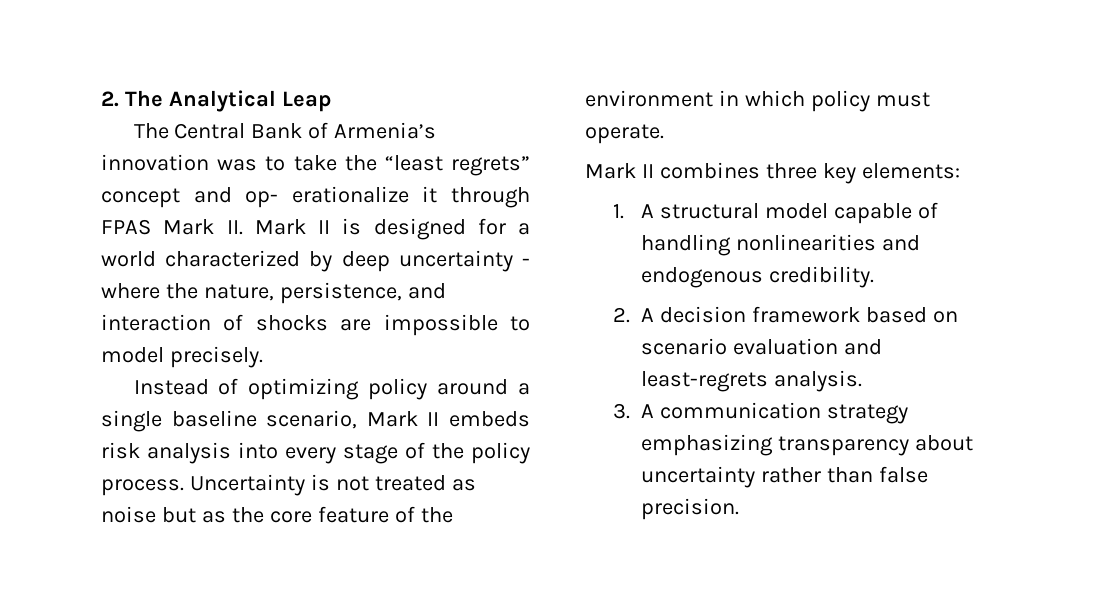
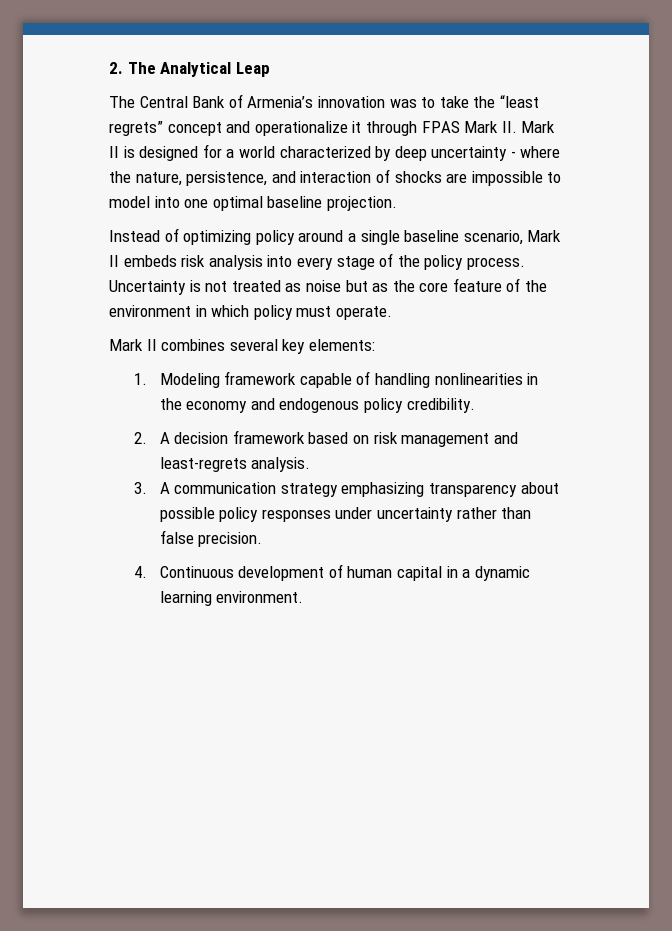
[245,186,409,208] op- erationalize -> [254,121,348,136] operationalize
[169,346,263,368] precisely. -> [154,196,397,211] into one optimal baseline projection.
[765,163,817,179] three -> [229,339,278,351] several
[641,203,828,219] A structural model -> [159,371,297,388] Modeling framework
(876, 242) none -> [527,373,539,385] [159,398,248,413] in the economy
(764, 277) none -> [363,398,403,413] policy
[641,338,838,355] scenario evaluation -> [373,432,490,447] risk management
(973, 443) none -> [159,507,373,522] possible policy responses under
(740, 509) none -> [134,564,530,581] [159,591,304,606] // 4. Continuous development of human capital in a dynamic learning environment.

